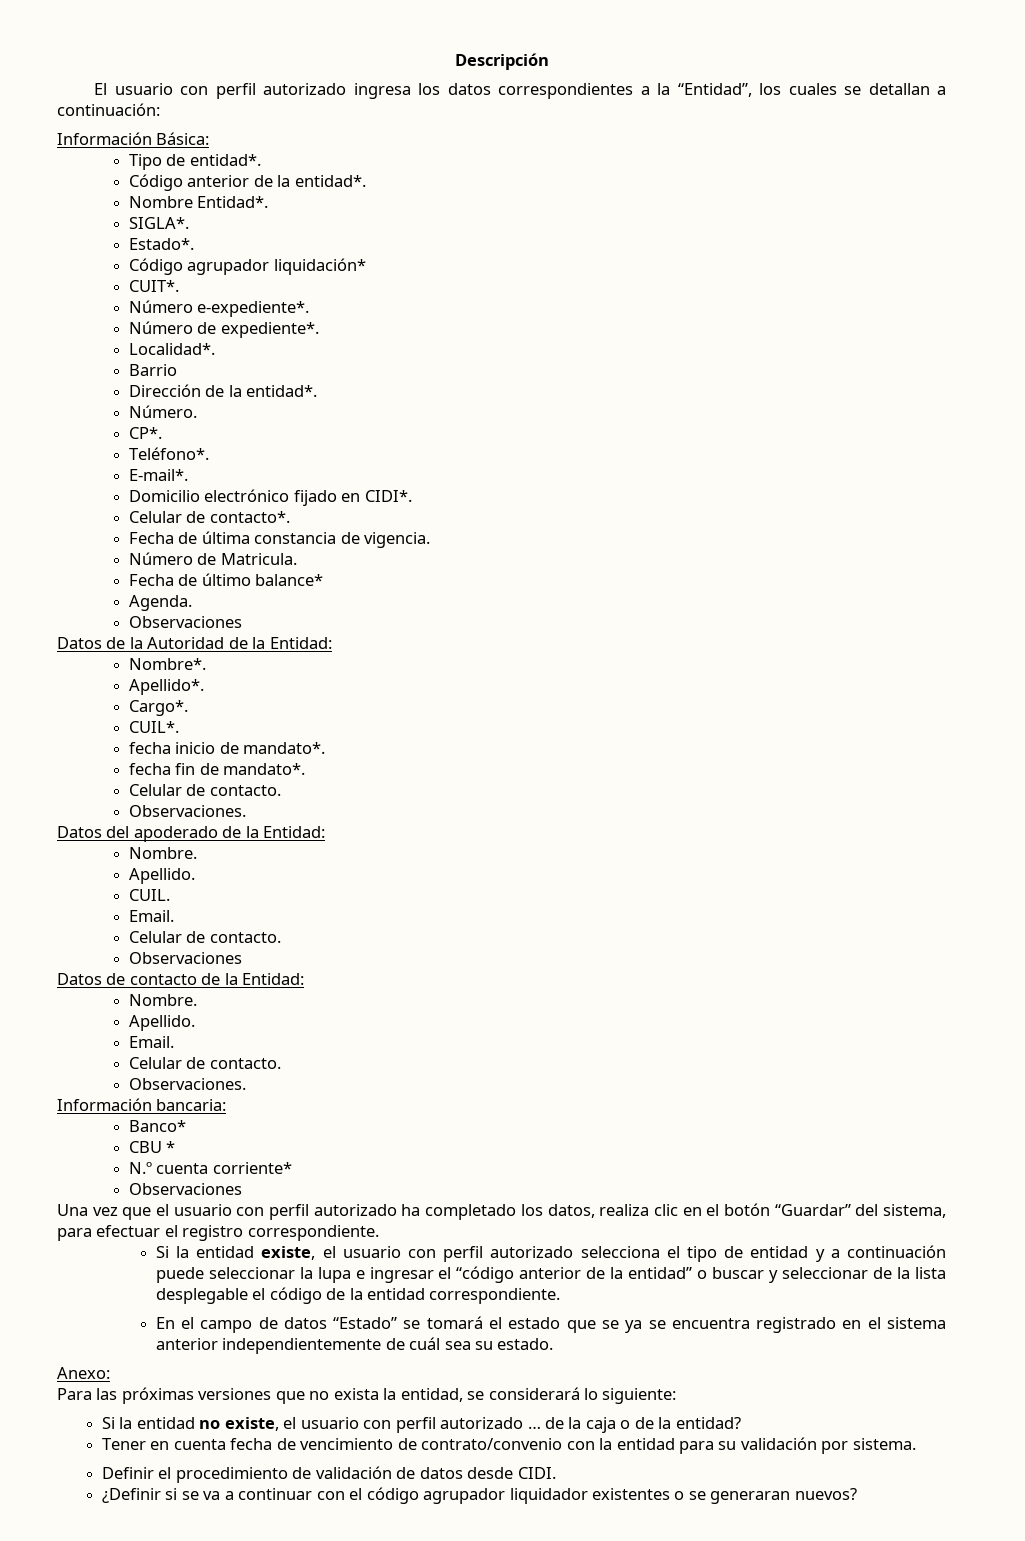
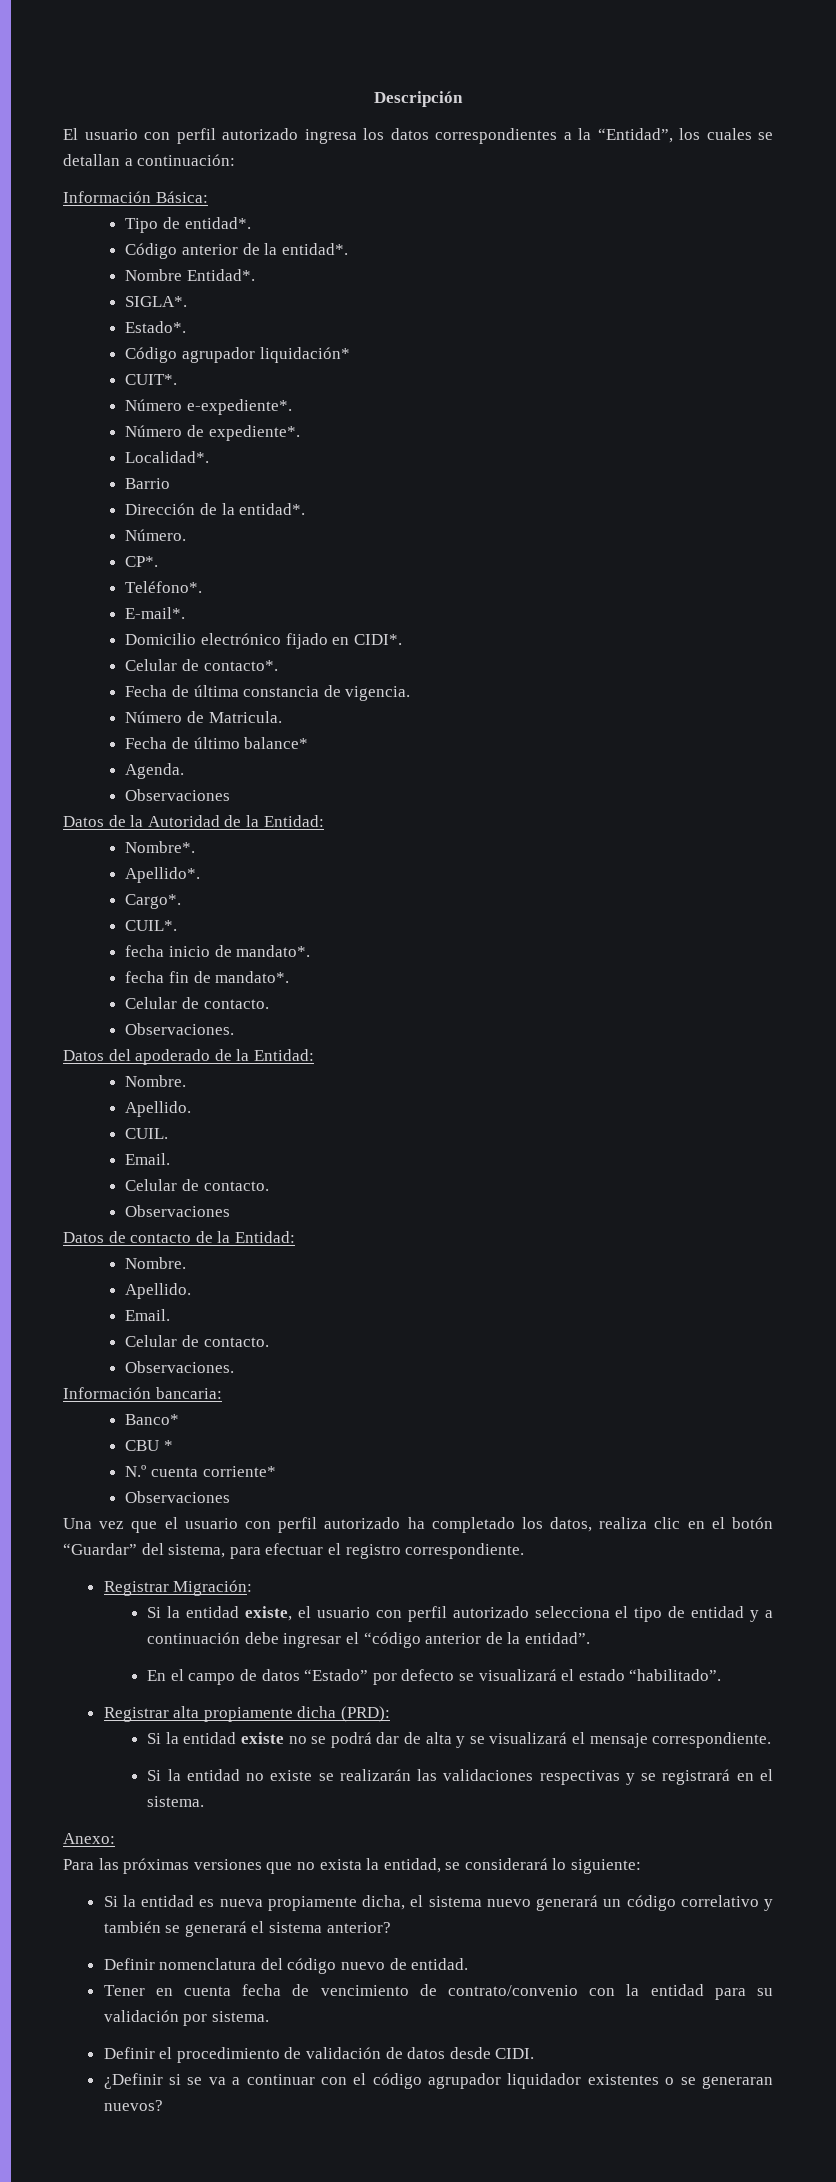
(379, 1233) none -> [103,1580,253,1596] // Registrar Migración:
[155,1267,365,1283] puede seleccionar la lupa e -> [244,1632,279,1644] debe
[628,1267,946,1283] [155,1287,561,1304] entidad” o buscar y seleccionar de la lista desplegable el código de la entidad correspondiente. -> [525,1632,591,1644] entidad”.
[403,1316,947,1333] [155,1337,554,1354] se tomará el estado que se ya se encuentra registrado en el sistema anterior independientemente de cuál sea su estado. -> [372,1669,722,1685] [103,1706,390,1722] [147,1732,772,1748] [147,1769,774,1785] [147,1796,205,1807] por defecto se visualizará el estado “habilitado”. // Registrar alta propiamente dicha (PRD): // Si la entidad existe no se podrá dar de alta y se visualizará el mensaje correspondiente. // Si la entidad no existe se realizarán las validaciones respectivas y se registrará en el sistema.
[199,1417,741,1433] no existe, el usuario con perfil autorizado … de la caja o de la entidad? -> [199,1895,773,1911] [103,1921,391,1937] [103,1958,469,1974] es nueva propiamente dicha, el sistema nuevo generará un código correlativo y también se generará el sistema anterior? // Definir nomenclatura del código nuevo de entidad.

